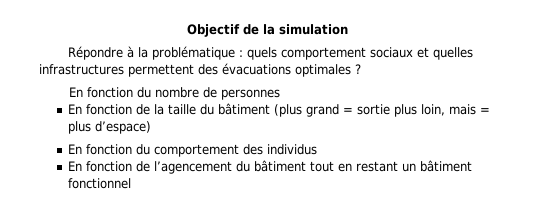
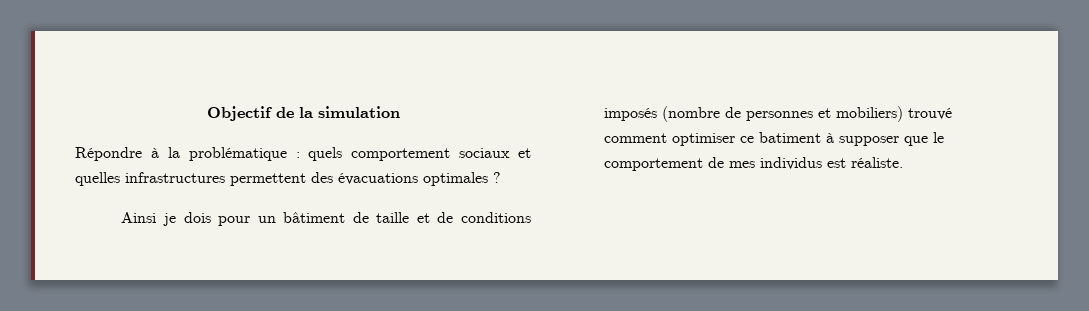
[69,87,281,100] [68,103,491,117] [68,121,152,134] [68,144,318,157] [68,160,473,174] [68,178,132,189] En fonction du nombre de personnes // En fonction de la taille du bâtiment (plus grand = sortie plus loin, mais = plus d’espace) // En fonction du comportement des individus // En fonction de l’agencement du bâtiment tout en restant un bâtiment fonctionnel -> [121,212,531,226] [604,106,953,122] [604,132,945,146] [604,157,904,171] Ainsi je dois pour un bâtiment de taille et de conditions imposés (nombre de personnes et mobiliers) trouvé comment optimiser ce batiment à supposer que le comportement de mes individus est réaliste.

